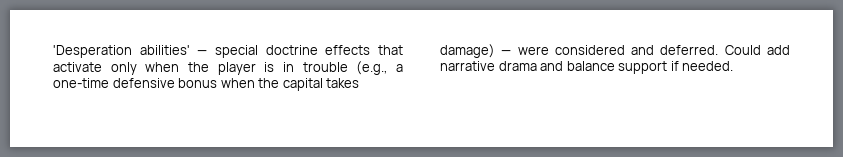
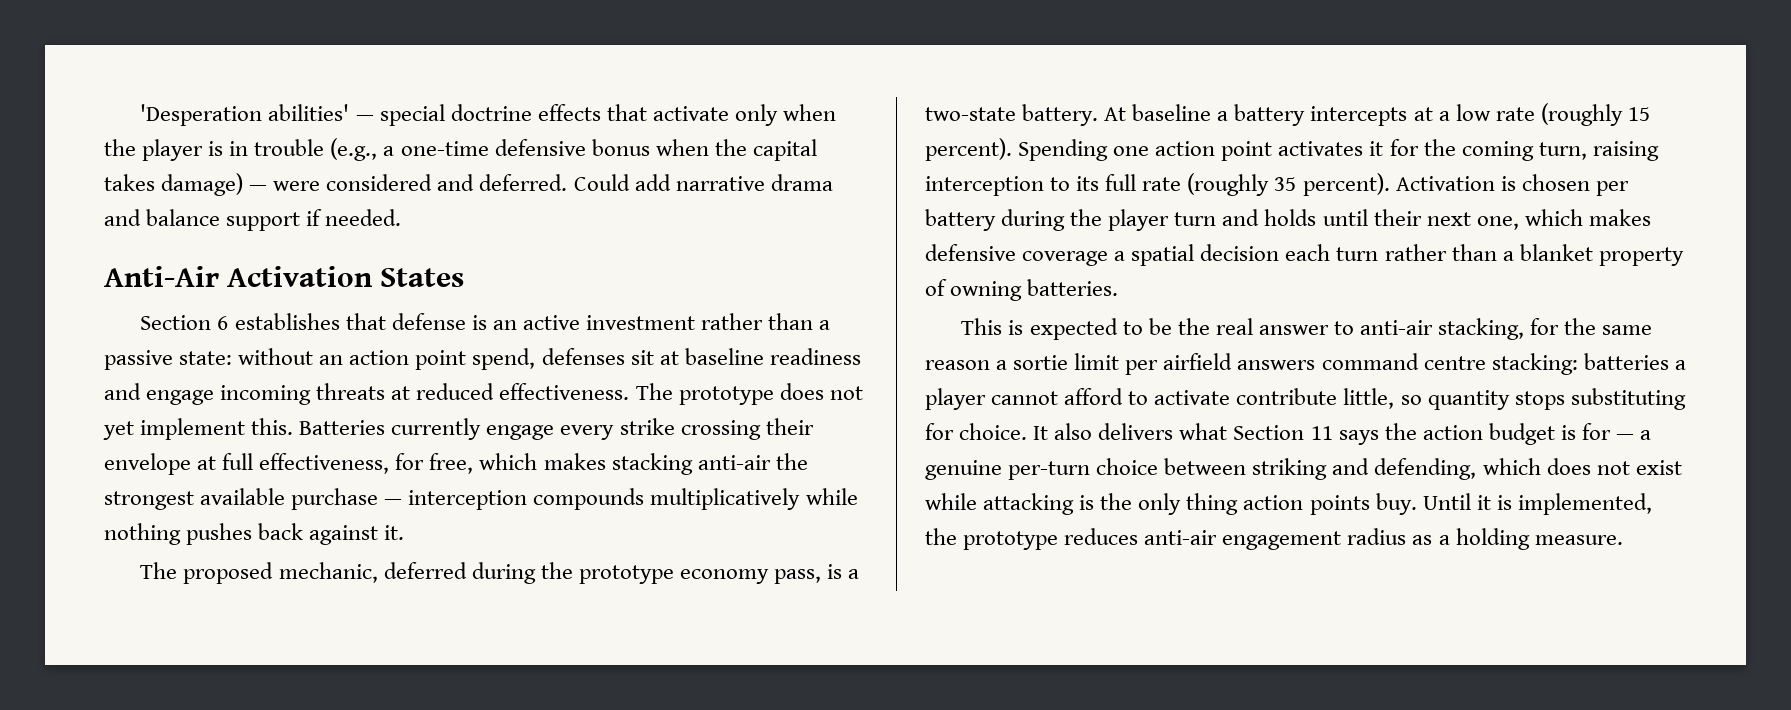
(734, 66) none -> [104,266,465,287] [140,313,831,330] [104,348,861,370] [104,383,863,405] [103,418,814,440] [104,453,808,475] [104,488,858,510] [104,523,405,545] [140,562,860,584] [925,103,1650,126] [925,138,1659,161] [925,173,1629,196] [925,209,1651,231] [925,244,1684,266] [925,279,1119,301] [961,318,1653,340] [925,353,1686,375] [925,388,1686,410] [925,423,1652,445] [925,458,1682,480] [925,493,1652,515] [925,528,1623,550] // Anti-Air Activation States // Section 6 establishes that defense is an active investment rather than a passive state: without an action point spend, defenses sit at baseline readiness and engage incoming threats at reduced effectiveness. The prototype does not yet implement this. Batteries currently engage every strike crossing their envelope at full effectiveness, for free, which makes stacking anti-air the strongest available purchase — interception compounds multiplicatively while nothing pushes back against it. // The proposed mechanic, deferred during the prototype economy pass, is a two-state battery. At baseline a battery intercepts at a low rate (roughly 15 percent). Spending one action point activates it for the coming turn, raising interception to its full rate (roughly 35 percent). Activation is chosen per battery during the player turn and holds until their next one, which makes defensive coverage a spatial decision each turn rather than a blanket property of owning batteries. // This is expected to be the real answer to anti-air stacking, for the same reason a sortie limit per airfield answers command centre stacking: batteries a player cannot afford to activate contribute little, so quantity stops substituting for choice. It also delivers what Section 11 says the action budget is for — a genuine per-turn choice between striking and defending, which does not exist while attacking is the only thing action points buy. Until it is implemented, the prototype reduces anti-air engagement radius as a holding measure.

